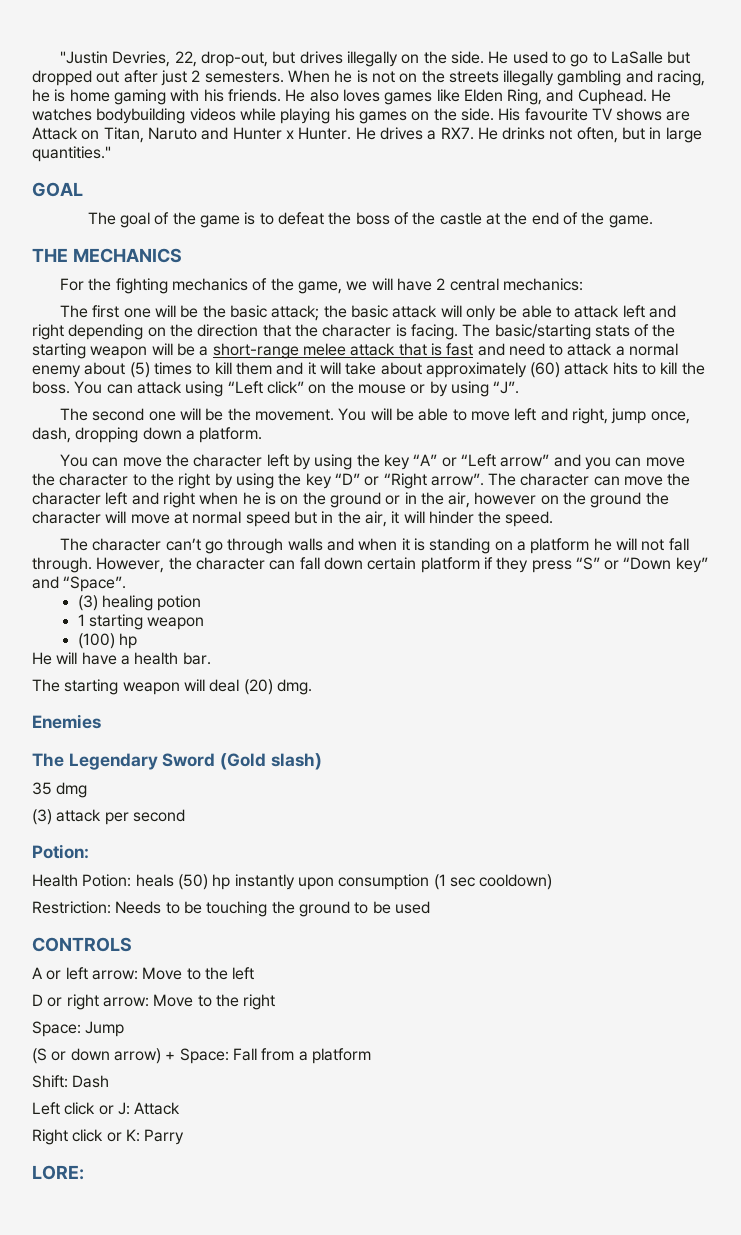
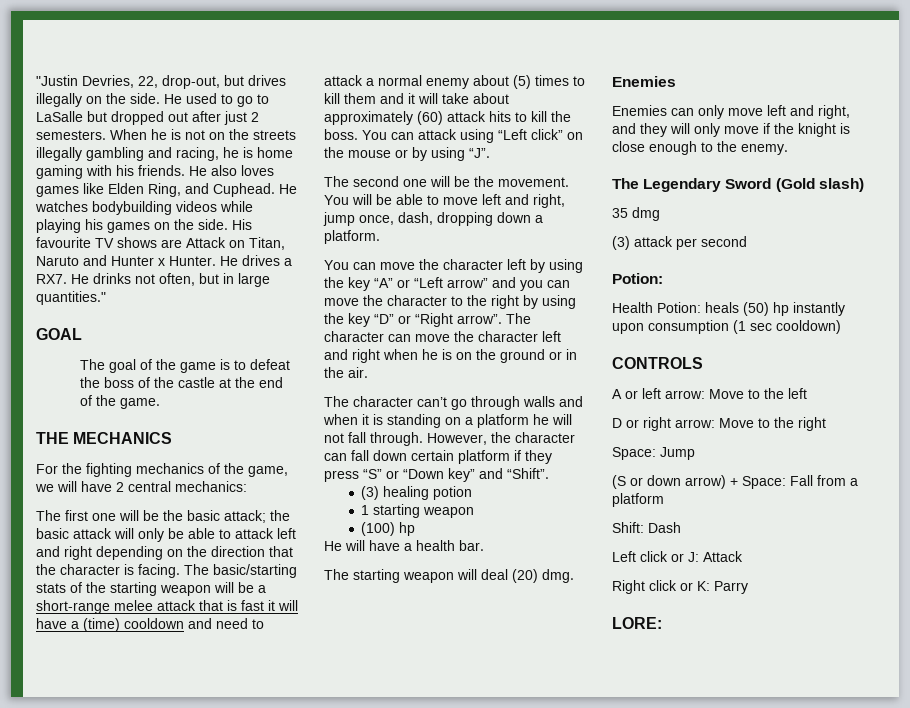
(474, 349) none -> [268,600,298,611] [36,618,184,632] it will have a (time) cooldown
[448,492,669,508] [32,511,554,527] air, however on the ground the character will move at normal speed but in the air, it will hinder the speed. -> [348,367,368,378] air.
[63,576,127,592] “Space”. -> [507,468,549,479] “Shift”.
(101, 721) none -> [612,105,850,119] [612,123,850,137] [612,141,788,155] // Enemies can only move left and right, and they will only move if the knight is close enough to the enemy.
[32,901,430,917] // Restriction: Needs to be touching the ground to be used -> (841, 327) none

